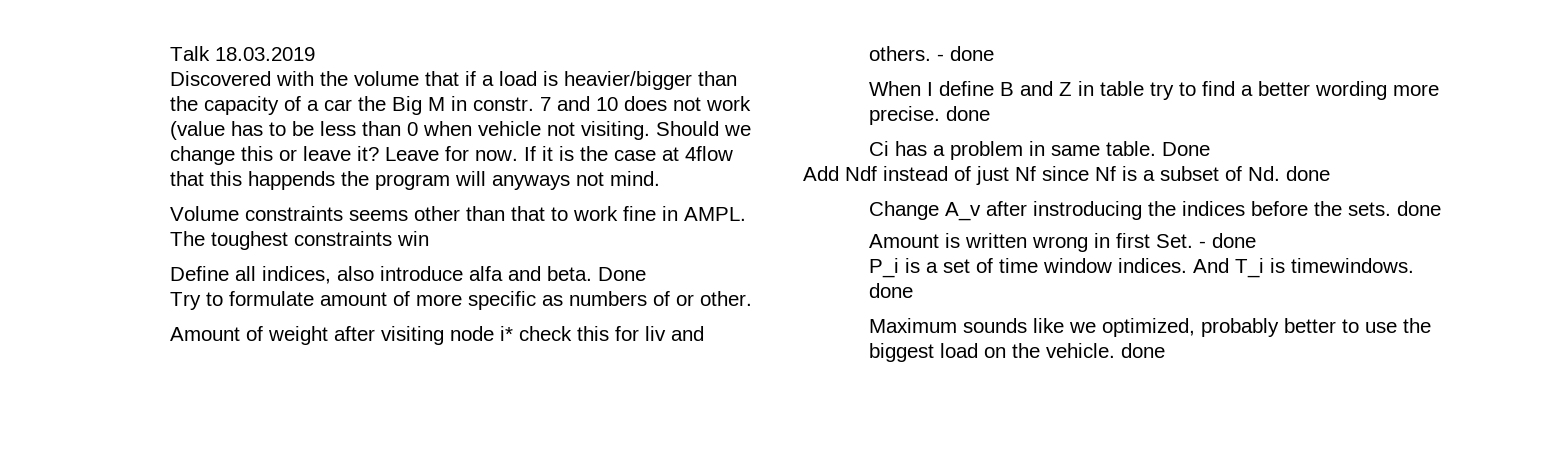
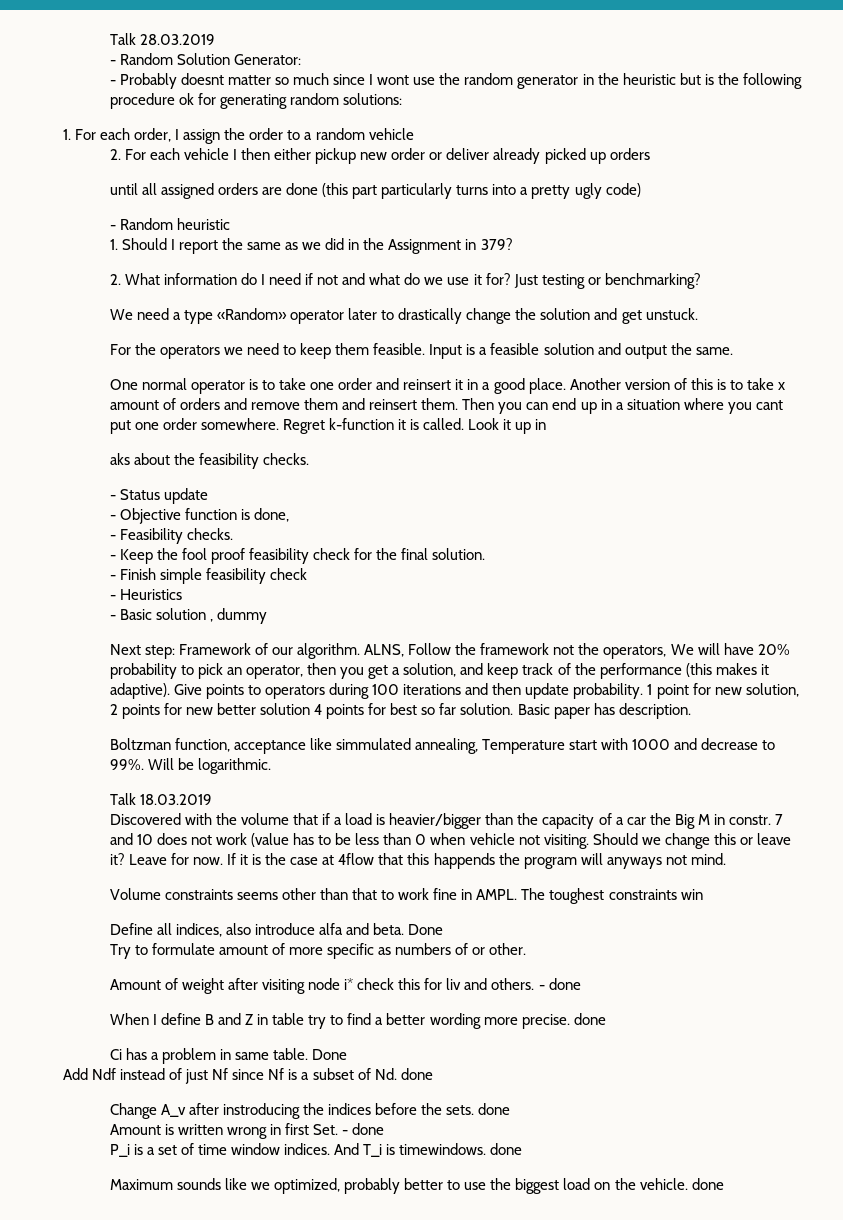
[170,46,211,61] Talk -> [109,33,215,45] [109,53,302,65] [109,73,802,89] [109,93,403,109] [63,128,414,144] [109,148,650,164] [109,183,641,199] [109,218,230,230] [109,238,513,254] [109,273,701,289] [109,308,698,324] [109,343,733,359] [109,378,785,394] [109,398,783,414] [109,418,547,434] [109,453,310,469] [109,488,208,504] [109,508,290,524] [109,528,233,544] [109,548,486,564] [109,568,308,584] [109,589,182,600] [109,608,268,624] [109,643,790,659] [109,663,769,679] [109,683,799,699] [109,703,691,719] [109,738,776,754] [109,758,272,774] [109,793,136,805] Talk 28.03.2019 // - Random Solution Generator: // - Probably doesnt matter so much since I wont use the random generator in the heuristic but is the following procedure ok for generating random solutions: // 1. For each order, I assign the order to a random vehicle // 2. For each vehicle I then either pickup new order or deliver already picked up orders // until all assigned orders are done (this part particularly turns into a pretty ugly code) // - Random heuristic // 1. Should I report the same as we did in the Assignment in 379? // 2. What information do I need if not and what do we use it for? Just testing or benchmarking? // We need a type «Random» operator later to drastically change the solution and get unstuck. // For the operators we need to keep them feasible. Input is a feasible solution and output the same. // One normal operator is to take one order and reinsert it in a good place. Another version of this is to take x amount of orders and remove them and reinsert them. Then you can end up in a situation where you cant put one order somewhere. Regret k-function it is called. Look it up in // aks about the feasibility checks. // - Status update // - Objective function is done, // - Feasibility checks. // - Keep the fool proof feasibility check for the final solution. // - Finish simple feasibility check // - Heuristics // - Basic solution , dummy // Next step: Framework of our algorithm. ALNS, Follow the framework not the operators, We will have 20% probability to pick an operator, then you get a solution, and keep track of the performance (this makes it adaptive). Give points to operators during 100 iterations and then update probability. 1 point for new solution, 2 points for new better solution 4 points for best so far solution. Basic paper has description. // Boltzman function, acceptance like simmulated annealing, Temperature start with 1000 and decrease to 99%. Will be logarithmic. // Talk

